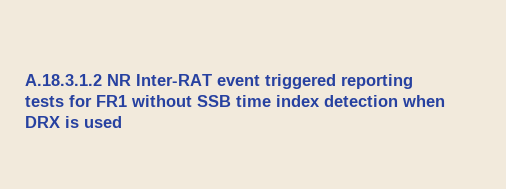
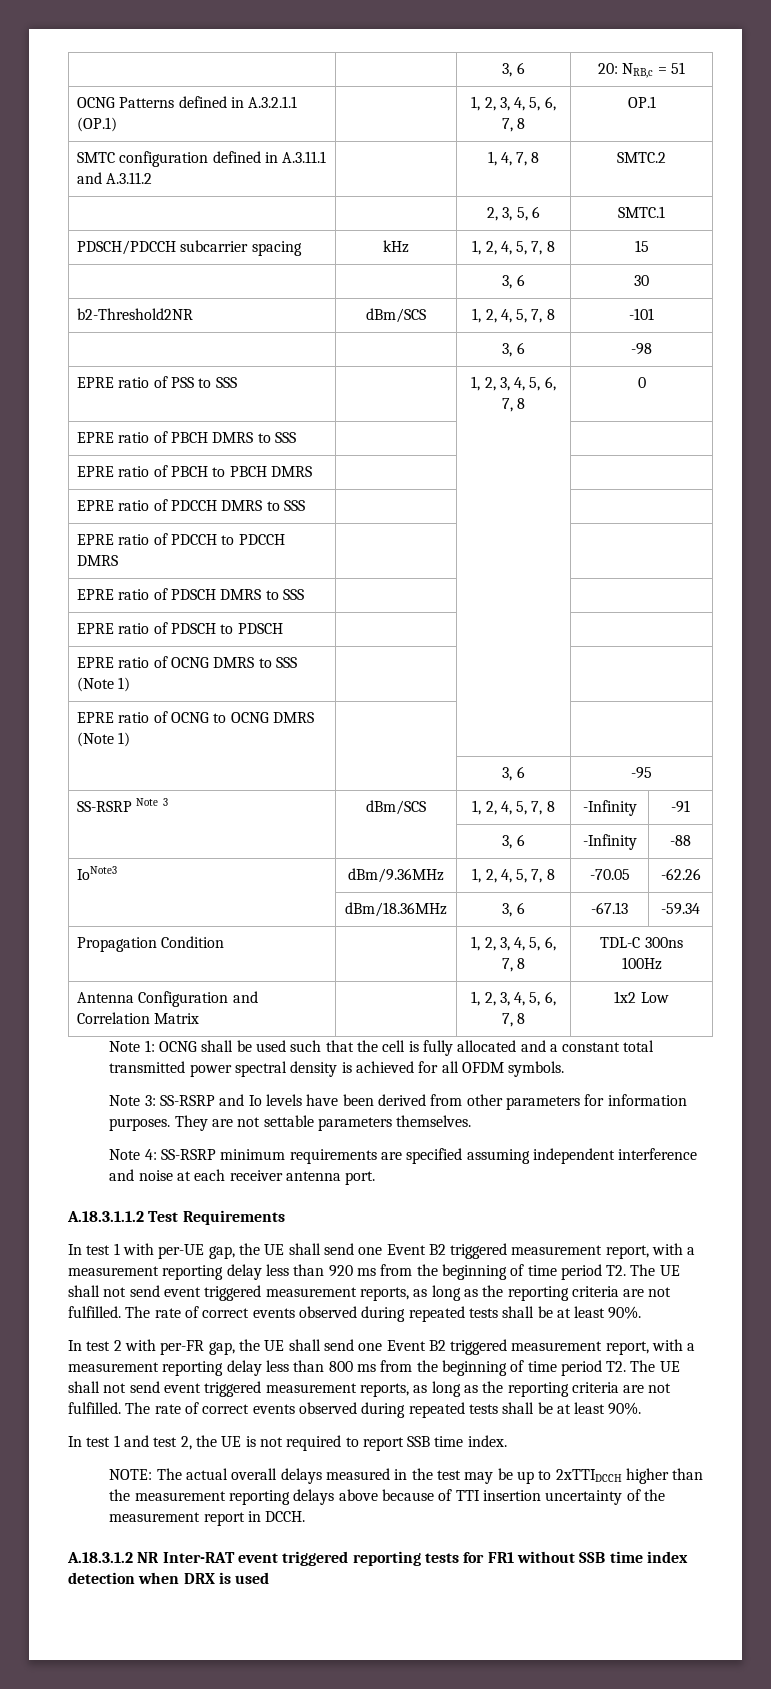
(25, 80) none -> [502,62,525,77] [598,62,685,78] [76,96,298,108] [76,117,117,132] [471,96,556,111] [501,118,526,132] [627,96,656,108] [76,151,327,167] [76,172,153,184] [487,151,540,166] [617,152,666,163] [487,206,540,221] [618,206,665,218] [76,240,302,256] [383,240,409,253] [472,240,555,255] [634,240,649,252] [502,274,525,289] [634,275,649,286] [76,308,193,320] [366,308,426,323] [472,308,555,323] [629,308,654,320] [502,342,525,357] [631,343,652,355] [76,376,237,388] [471,376,556,391] [501,398,526,412] [637,377,646,388] [76,431,296,443] [76,465,312,477] [76,499,305,511] [76,533,285,545] [76,555,118,566] [76,588,304,600] [76,622,283,634] [76,656,297,668] [76,677,131,692] [76,711,314,723] [76,732,131,747] [502,766,525,781] [631,767,652,779] [76,798,168,812] [366,800,426,815] [472,800,555,815] [582,800,637,816] [671,800,690,813] [502,834,525,849] [582,834,637,850] [670,835,691,846] [76,866,117,880] [348,868,444,883] [472,868,555,883] [589,869,630,880] [660,868,701,880] [345,902,447,917] [502,902,525,917] [591,902,628,914] [661,903,700,915] [76,936,225,952] [471,936,556,951] [501,958,526,972] [600,937,683,948] [621,957,662,970] [76,991,258,1007] [76,1012,200,1024] [471,991,556,1006] [501,1013,526,1027] [614,991,669,1003] [109,1040,655,1056] [109,1061,565,1077] [109,1094,687,1110] [109,1115,472,1131] [109,1148,698,1164] [109,1169,376,1185] [67,1210,285,1225] [68,1243,696,1259] [68,1264,680,1280] [68,1285,672,1301] [68,1306,642,1322] [68,1339,696,1355] [68,1360,680,1376] [68,1381,672,1397] [68,1402,642,1418] [68,1435,507,1451] [109,1468,704,1484] [109,1489,665,1505] [109,1511,306,1526] | | 3, 6 | 20: NRB,c = 51 // OCNG Patterns defined in A.3.2.1.1 (OP.1) | | 1, 2, 3, 4, 5, 6, 7, 8 | OP.1 // SMTC configuration defined in A.3.11.1 and A.3.11.2 | | 1, 4, 7, 8 | SMTC.2 // | | 2, 3, 5, 6 | SMTC.1 // PDSCH/PDCCH subcarrier spacing | kHz | 1, 2, 4, 5, 7, 8 | 15 // | | 3, 6 | 30 // b2-Threshold2NR | dBm/SCS | 1, 2, 4, 5, 7, 8 | -101 // | | 3, 6 | -98 // EPRE ratio of PSS to SSS | | 1, 2, 3, 4, 5, 6, 7, 8 | 0 // EPRE ratio of PBCH DMRS to SSS | | | // EPRE ratio of PBCH to PBCH DMRS | | | // EPRE ratio of PDCCH DMRS to SSS | | | // EPRE ratio of PDCCH to PDCCH DMRS | | | // EPRE ratio of PDSCH DMRS to SSS | | | // EPRE ratio of PDSCH to PDSCH | | | // EPRE ratio of OCNG DMRS to SSS (Note 1) | | | // EPRE ratio of OCNG to OCNG DMRS (Note 1) | | | // | | 3, 6 | -95 // SS-RSRP Note 3 | dBm/SCS | 1, 2, 4, 5, 7, 8 | -Infinity | -91 // | | 3, 6 | -Infinity | -88 // IoNote3 | dBm/9.36MHz | 1, 2, 4, 5, 7, 8 | -70.05 | -62.26 // | dBm/18.36MHz | 3, 6 | -67.13 | -59.34 // Propagation Condition | | 1, 2, 3, 4, 5, 6, 7, 8 | TDL-C 300ns 100Hz // Antenna Configuration and Correlation Matrix | | 1, 2, 3, 4, 5, 6, 7, 8 | 1x2 Low // Note 1: OCNG shall be used such that the cell is fully allocated and a constant total transmitted power spectral density is achieved for all OFDM symbols. // Note 3: SS-RSRP and Io levels have been derived from other parameters for information purposes. They are not settable parameters themselves. // Note 4: SS-RSRP minimum requirements are specified assuming independent interference and noise at each receiver antenna port. // A.18.3.1.1.2 Test Requirements // In test 1 with per-UE gap, the UE shall send one Event B2 triggered measurement report, with a measurement reporting delay less than 920 ms from the beginning of time period T2. The UE shall not send event triggered measurement reports, as long as the reporting criteria are not fulfilled. The rate of correct events observed during repeated tests shall be at least 90%. // In test 2 with per-FR gap, the UE shall send one Event B2 triggered measurement report, with a measurement reporting delay less than 800 ms from the beginning of time period T2. The UE shall not send event triggered measurement reports, as long as the reporting criteria are not fulfilled. The rate of correct events observed during repeated tests shall be at least 90%. // In test 1 and test 2, the UE is not required to report SSB time index. // NOTE: The actual overall delays measured in the test may be up to 2xTTIDCCH higher than the measurement reporting delays above because of TTI insertion uncertainty of the measurement report in DCCH. //

